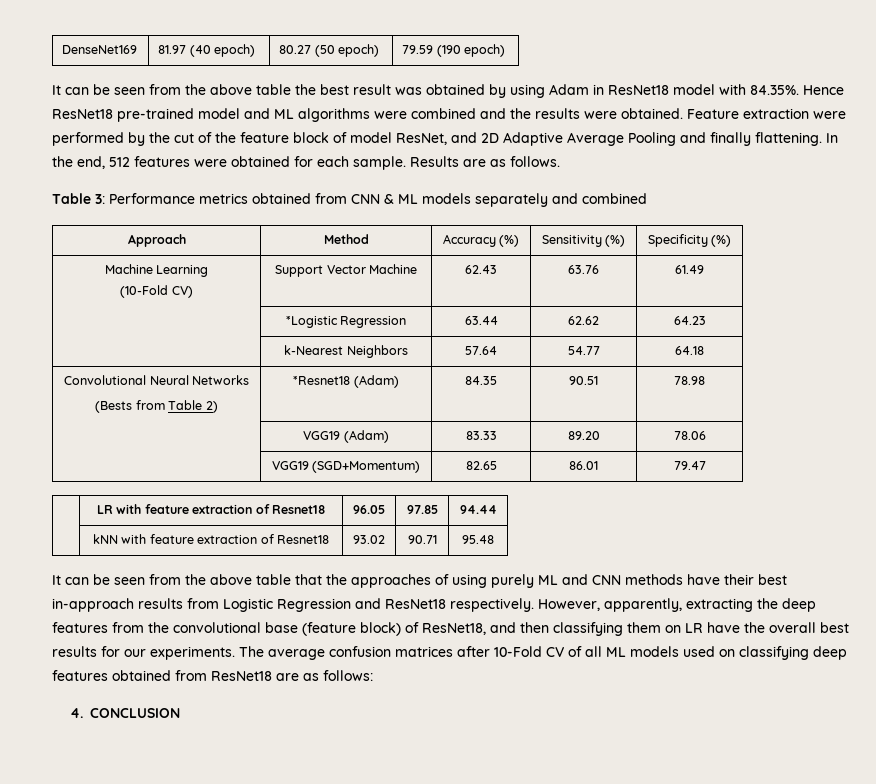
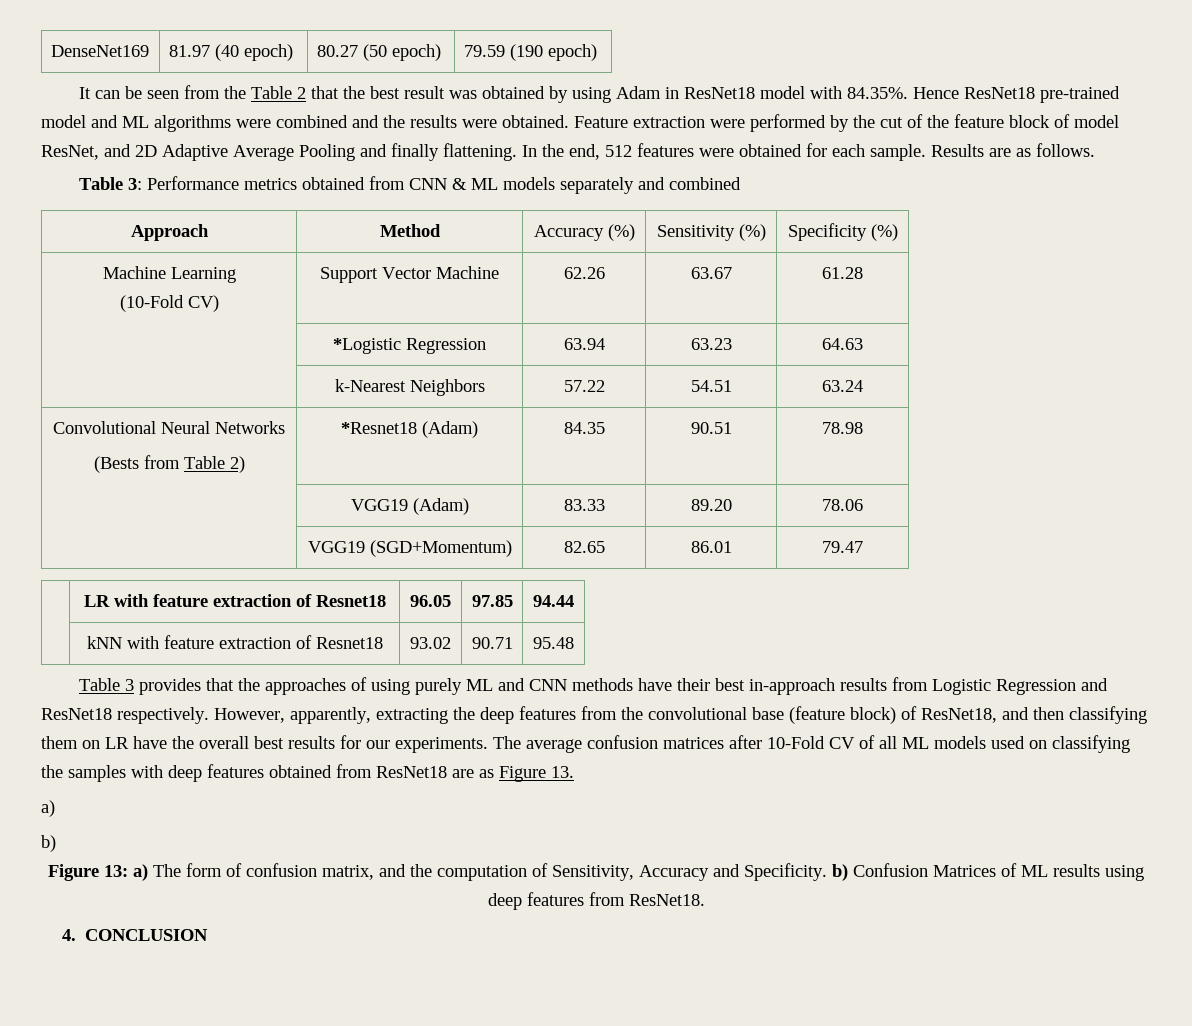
[210,84,291,95] above table -> [250,86,339,99] Table 2 that
[465,265,497,274] [568,265,599,274] [675,265,704,274] 62.43 | 63.76 | 61.49 -> [563,267,605,279] [690,267,732,279] [822,267,863,279] 62.26 | 63.67 | 61.28
[464,316,498,325] [568,316,599,325] [673,316,706,325] 63.44 | 62.62 | 64.23 -> [563,338,605,350] [690,338,732,350] [822,338,863,350] 63.94 | 63.23 | 64.63
[465,346,497,355] [567,346,600,355] [675,346,704,355] 57.64 | 54.77 | 64.18 -> [563,380,605,392] [690,380,732,392] [822,380,863,392] 57.22 | 54.51 | 63.24
[52,574,291,585] It can be seen from the above table -> [78,678,201,695] Table 3 provides
(809, 653) none -> [41,765,163,782] the samples with
[323,670,373,681] follows: -> [499,766,574,782] [41,800,55,817] [41,835,56,852] [48,863,1144,881] [487,892,705,910] Figure 13. // a) // b) // Figure 13: a) The form of confusion matrix, and the computation of Sensitivity, Accuracy and Specificity. b) Confusion Matrices of ML results using deep features from ResNet18.

